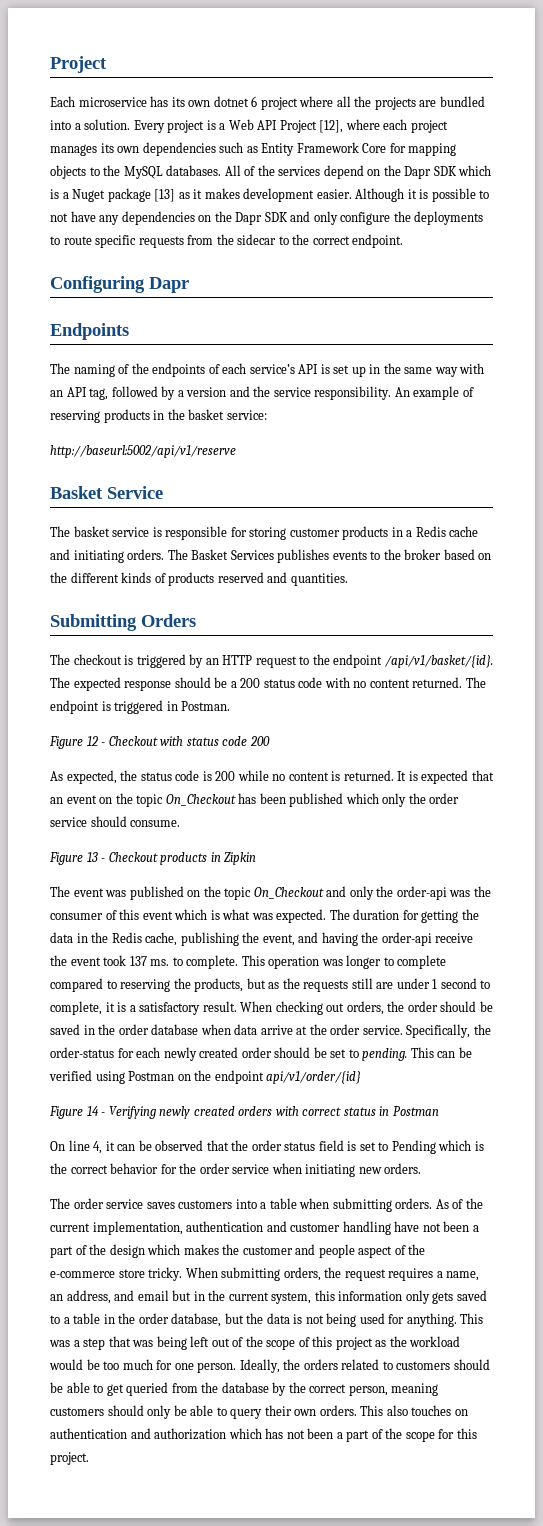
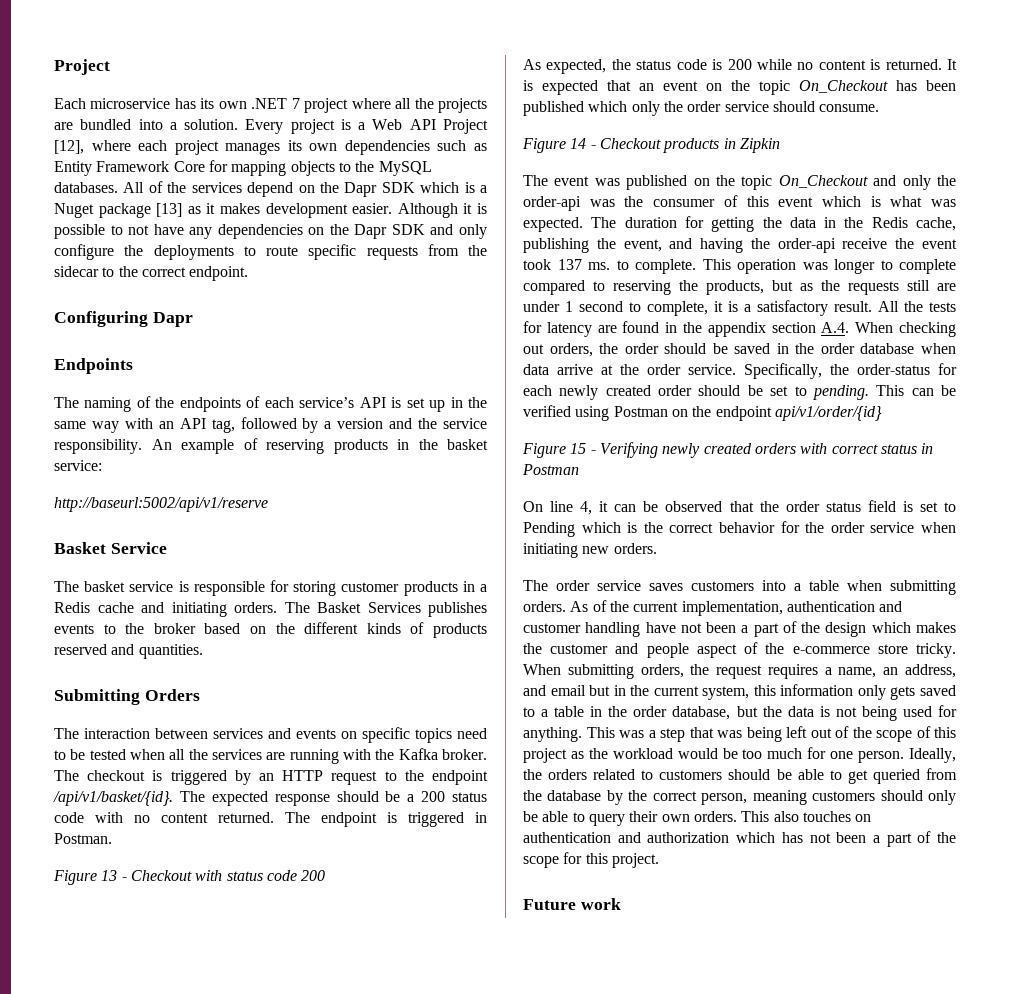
[213,96,258,107] dotnet 6 -> [251,98,300,109] .NET 7
(70, 659) none -> [84,727,487,743] [54,748,487,764] [54,770,79,781] interaction between services and events on specific topics need to be tested when all the services are running with the Kafka broker. The
[86,736,98,746] 12 -> [101,870,118,881] 13
[86,852,98,862] 13 -> [570,138,587,149] 14
(237, 1006) none -> [878,301,956,312] [523,321,850,337] All the tests for latency are found in the appendix section A.4.
[86,1106,99,1116] 14 -> [570,443,587,454] 15
(89, 1458) none -> [523,898,621,910] // Future work

